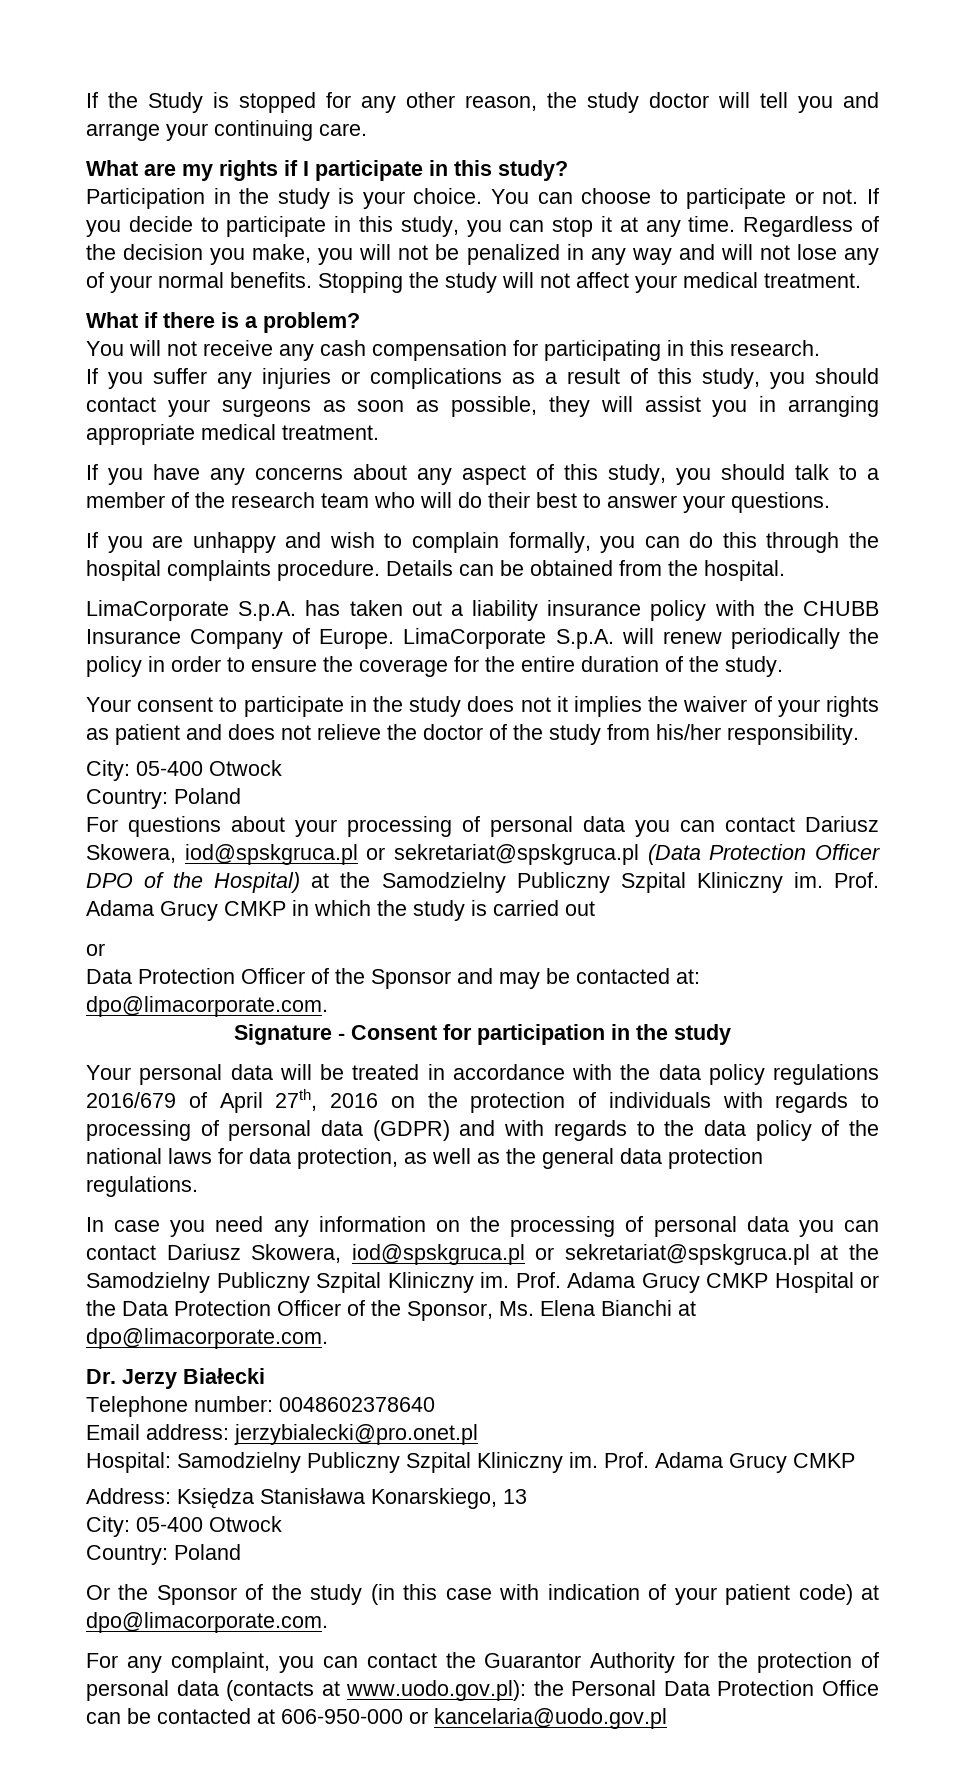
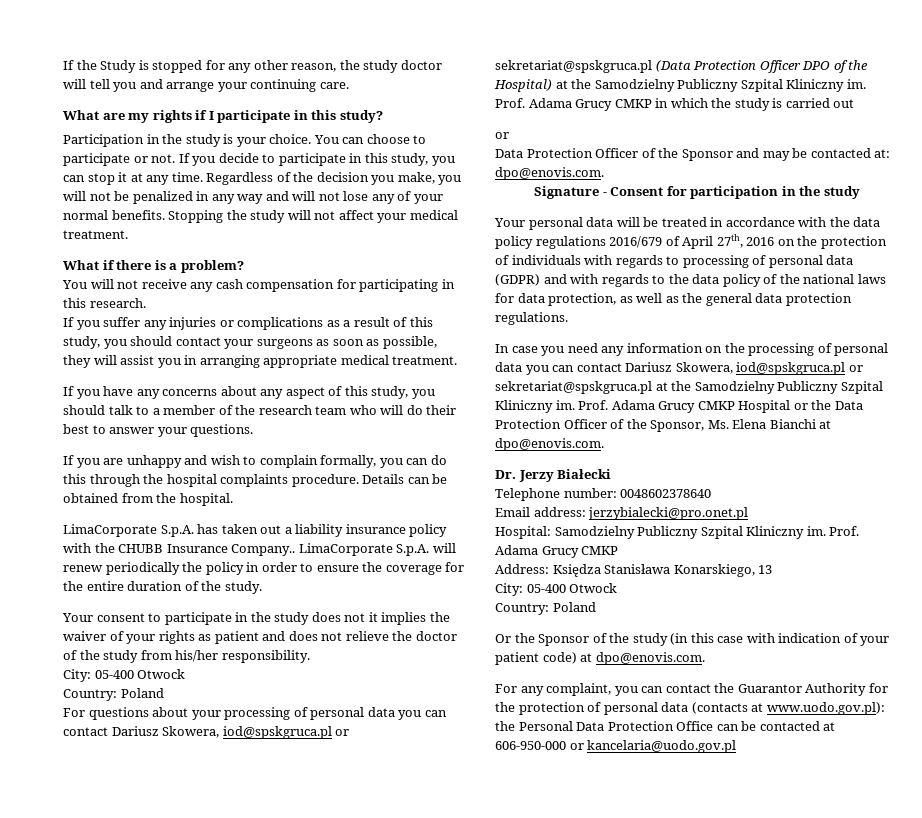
[190,628,395,649] Company of Europe. -> [231,544,296,556] Company..
[86,996,328,1017] dpo@limacorporate.com. -> [495,167,604,180] dpo@enovis.com.
[86,1328,328,1349] dpo@limacorporate.com. -> [495,438,604,451] dpo@enovis.com.
[86,1612,328,1633] dpo@limacorporate.com. -> [595,652,705,665] dpo@enovis.com.

